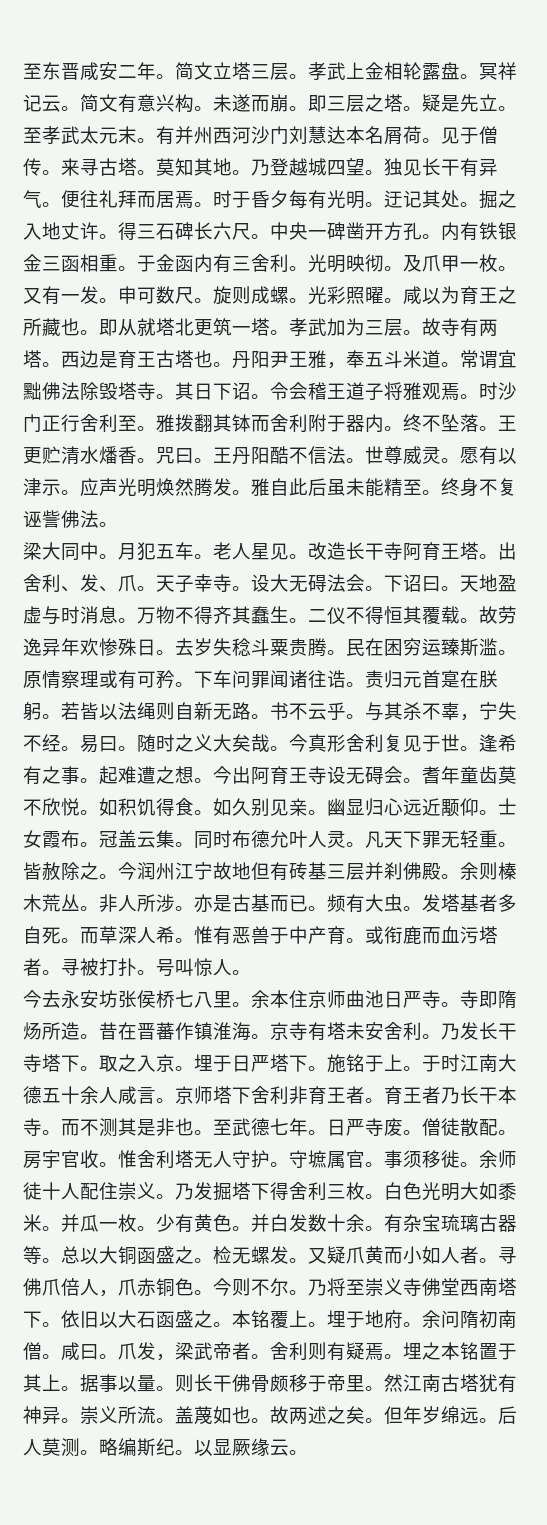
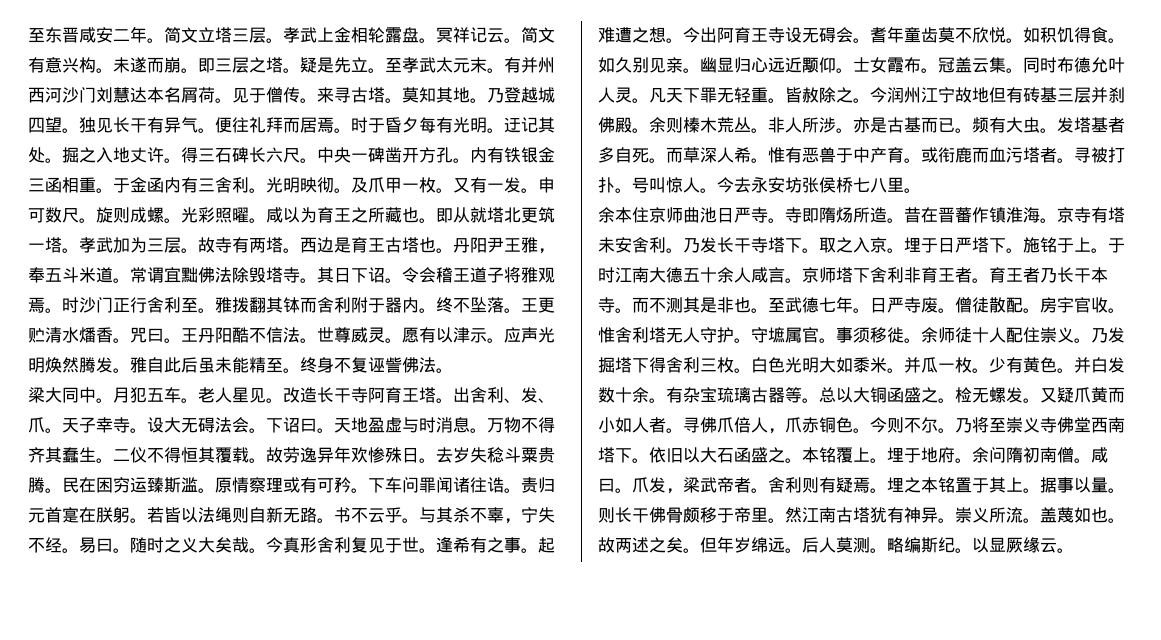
(251, 972) // -> (717, 190) none
(251, 1004) none -> (921, 190) //

